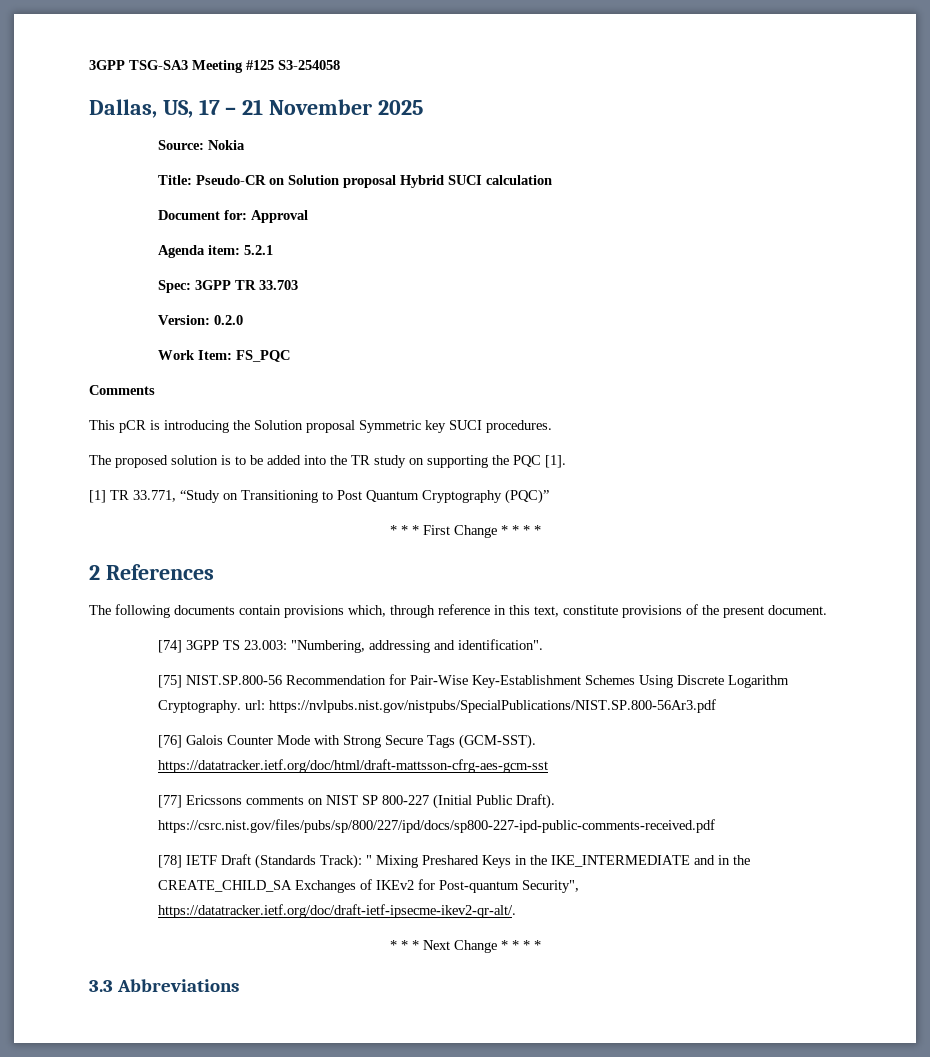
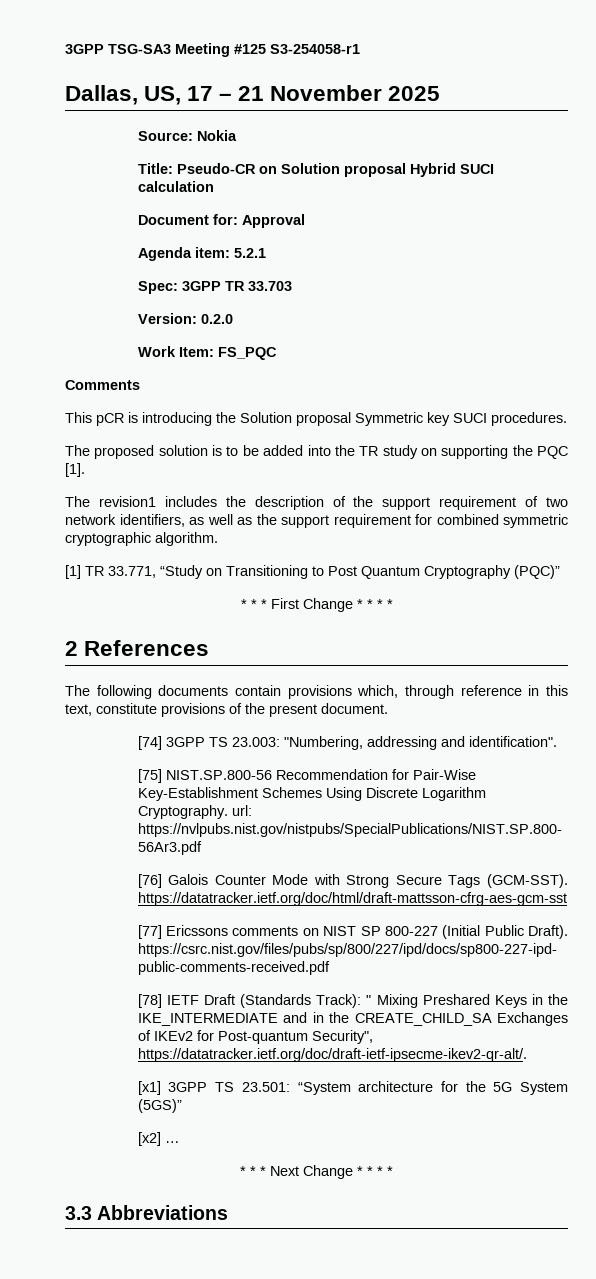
[278,60,340,70] S3-254058 -> [270,44,360,54] S3-254058-r1
(566, 461) none -> [65,496,568,510] [65,514,568,528] [65,532,218,546] // The revision1 includes the description of the support requirement of two network identifiers, as well as the support requirement for combined symmetric cryptographic algorithm.
(517, 911) none -> [137,1081,568,1095] [137,1099,182,1113] [137,1132,180,1146] // [x1] 3GPP TS 23.501: “System architecture for the 5G System (5GS)” // [x2] …

